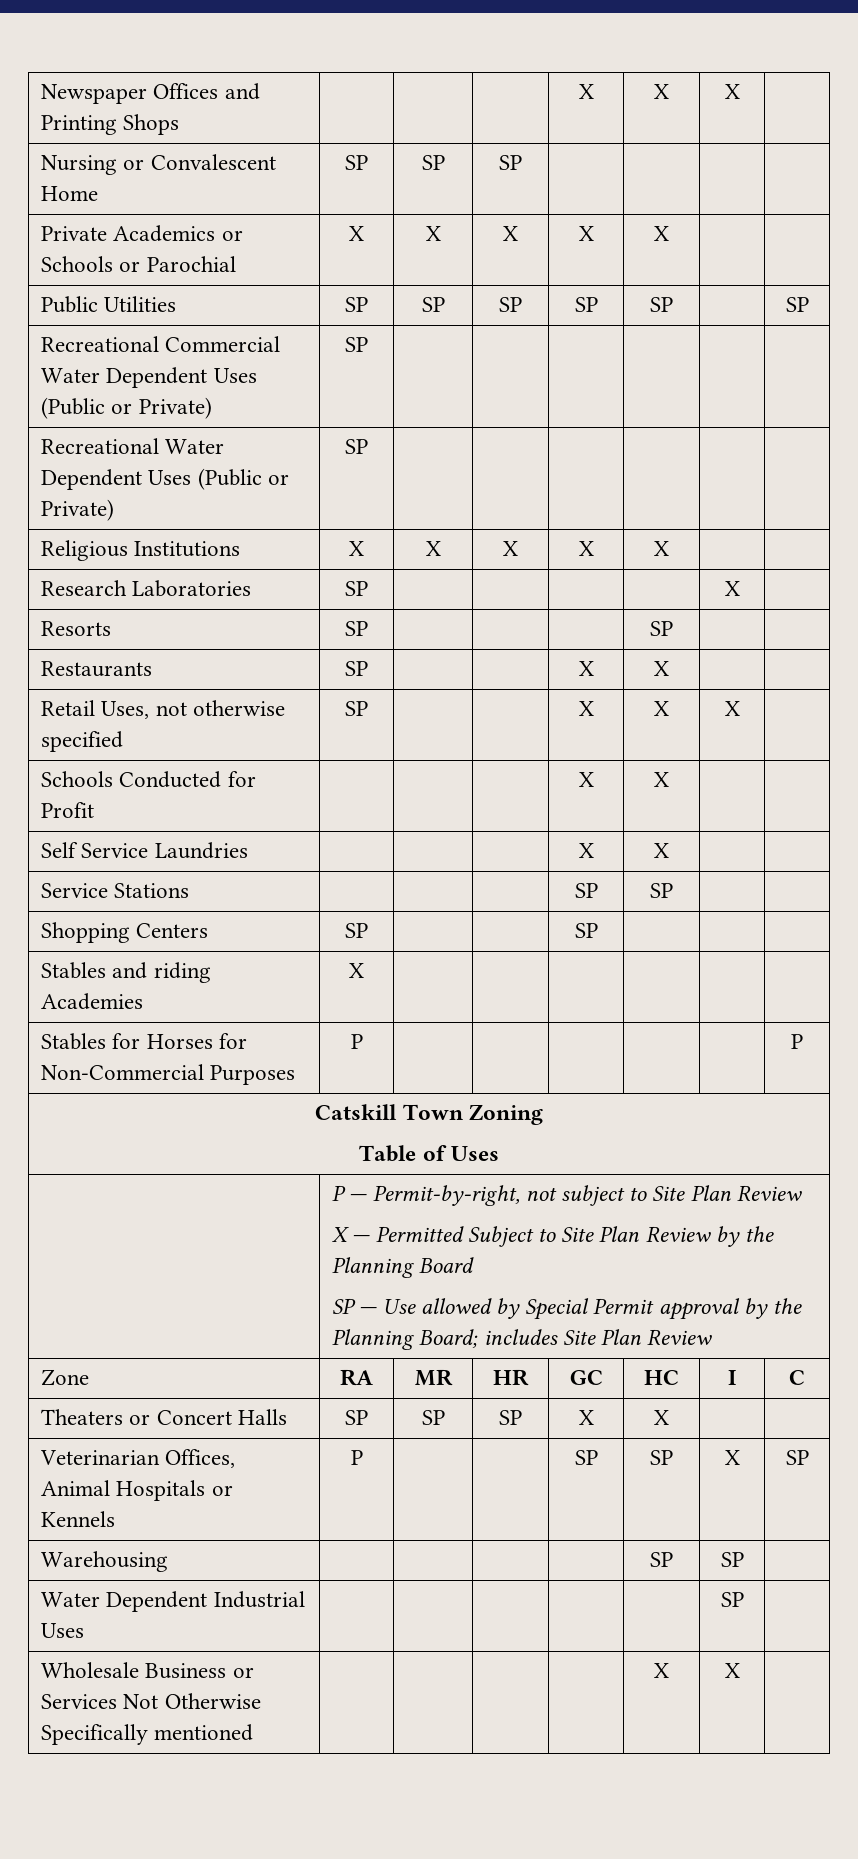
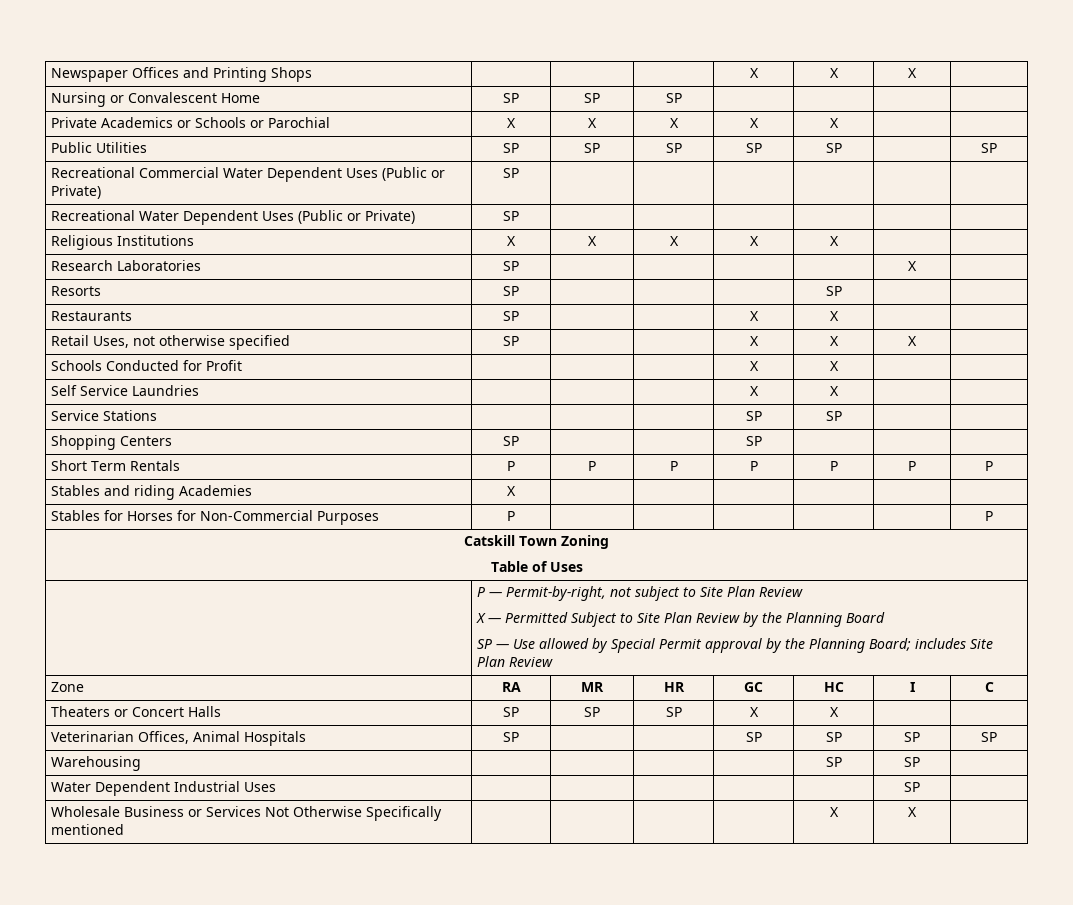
(598, 930) none -> [51,460,181,471] [507,461,515,471] [588,461,596,471] [669,461,678,471] [749,461,758,471] [829,461,838,471] [908,461,916,471] [985,461,993,471] // Short Term Rentals | P | P | P | P | P | P | P
[211,1485,233,1496] [41,1511,116,1527] [350,1450,363,1465] [574,1450,598,1465] [650,1450,673,1465] [724,1450,740,1465] or Kennels | P | | | SP | SP | X -> [503,732,519,742] [745,732,762,742] [825,732,842,742] [904,732,920,742] | SP | | | SP | SP | SP

